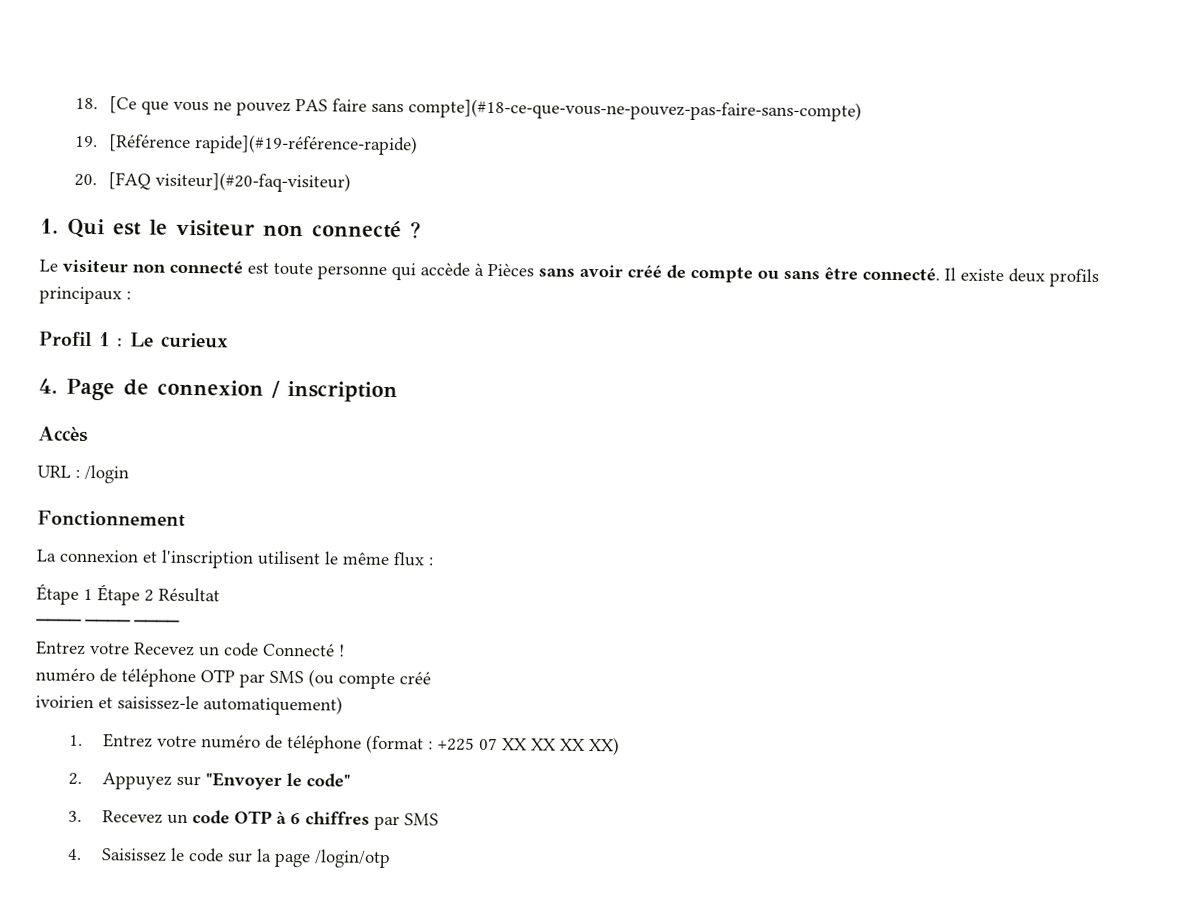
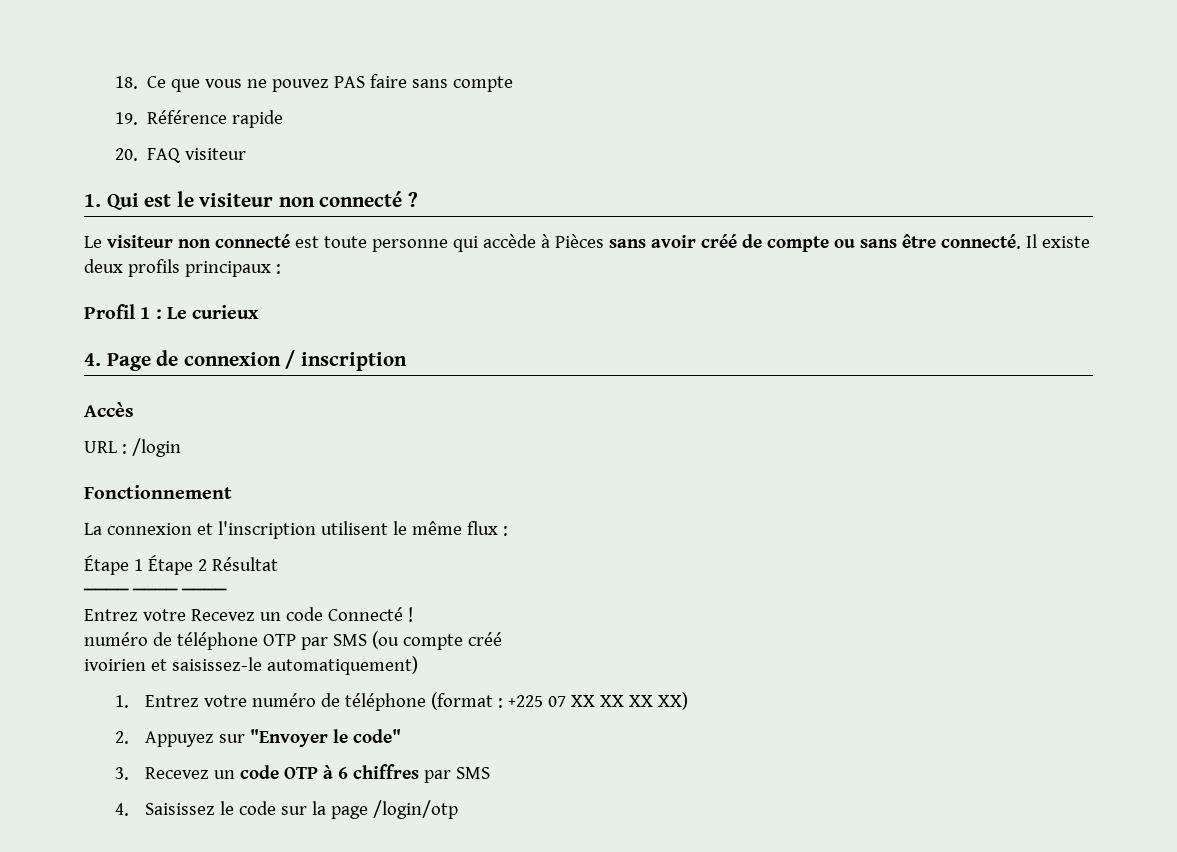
[109,96,138,114] [Ce -> [146,76,166,88] Ce
[408,98,863,122] compte](#18-ce-que-vous-ne-pouvez-pas-faire-sans-compte) -> [452,76,513,92] compte
[109,134,419,156] [Référence rapide](#19-référence-rapide) -> [146,110,283,128] Référence rapide
[108,171,352,193] [FAQ visiteur](#20-faq-visiteur) -> [146,148,246,163] FAQ visiteur

